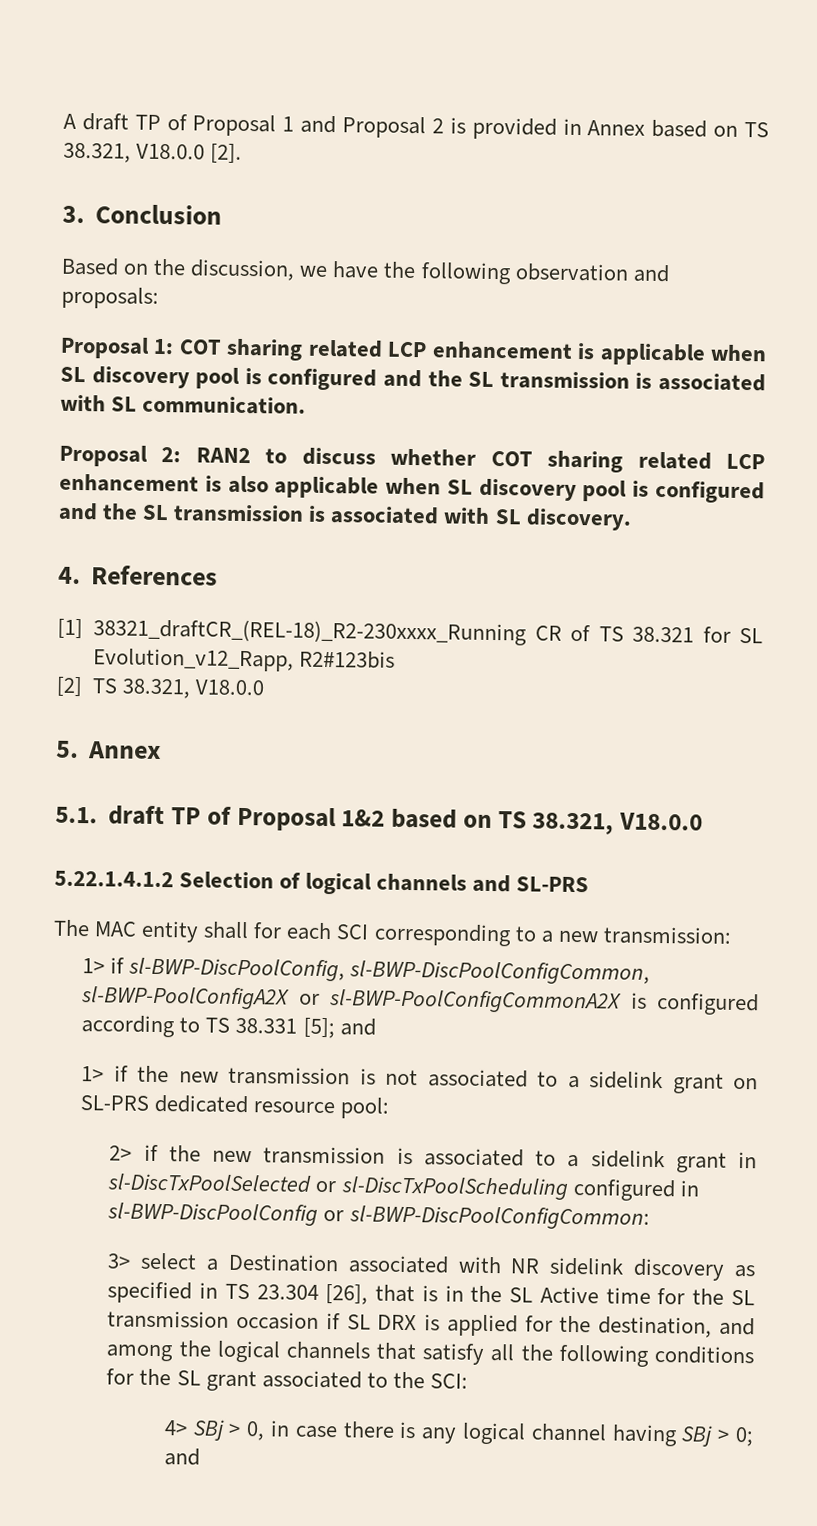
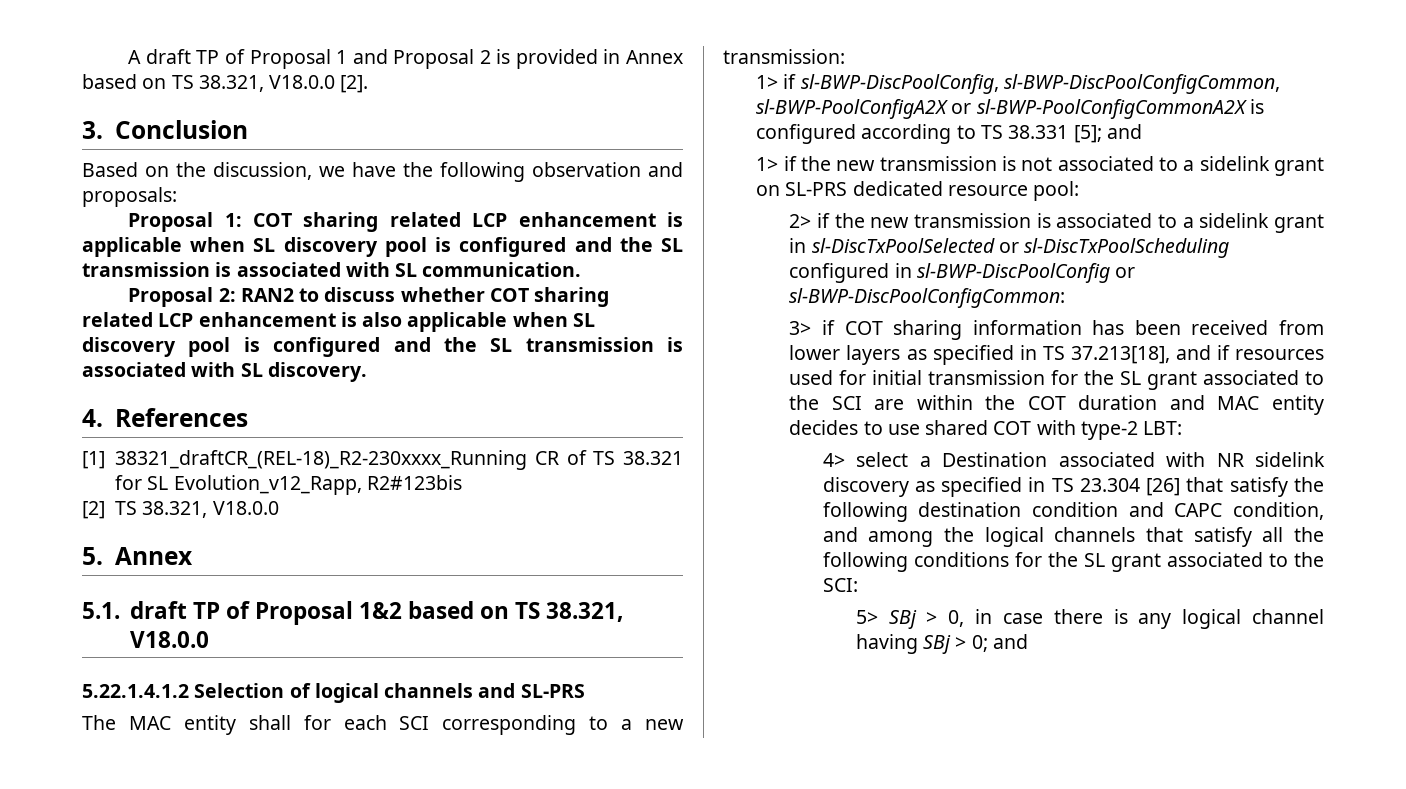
(132, 1261) none -> [821,320,1324,340] [789,345,1324,365] [789,370,1324,390] [789,395,1324,415] [789,420,1183,440] [822,453,845,467] if COT sharing information has been received from lower layers as specified in TS 37.213[18], and if resources used for initial transmission for the SL grant associated to the SCI are within the COT duration and MAC entity decides to use shared COT with type-2 LBT: // 4>
[325,1284,755,1306] [107,1310,713,1338] [26], that is in the SL Active time for the SL transmission occasion if SL DRX is applied for the destination, -> [1146,477,1324,497] [822,502,1324,522] [26] that satisfy the following destination condition and CAPC condition,
[163,1420,188,1436] 4> -> [855,610,878,624] 5>

